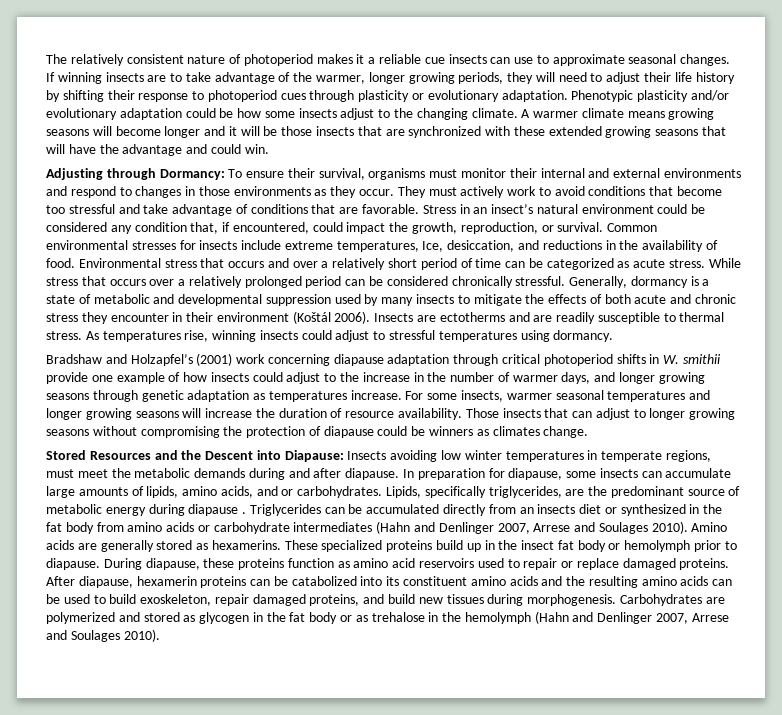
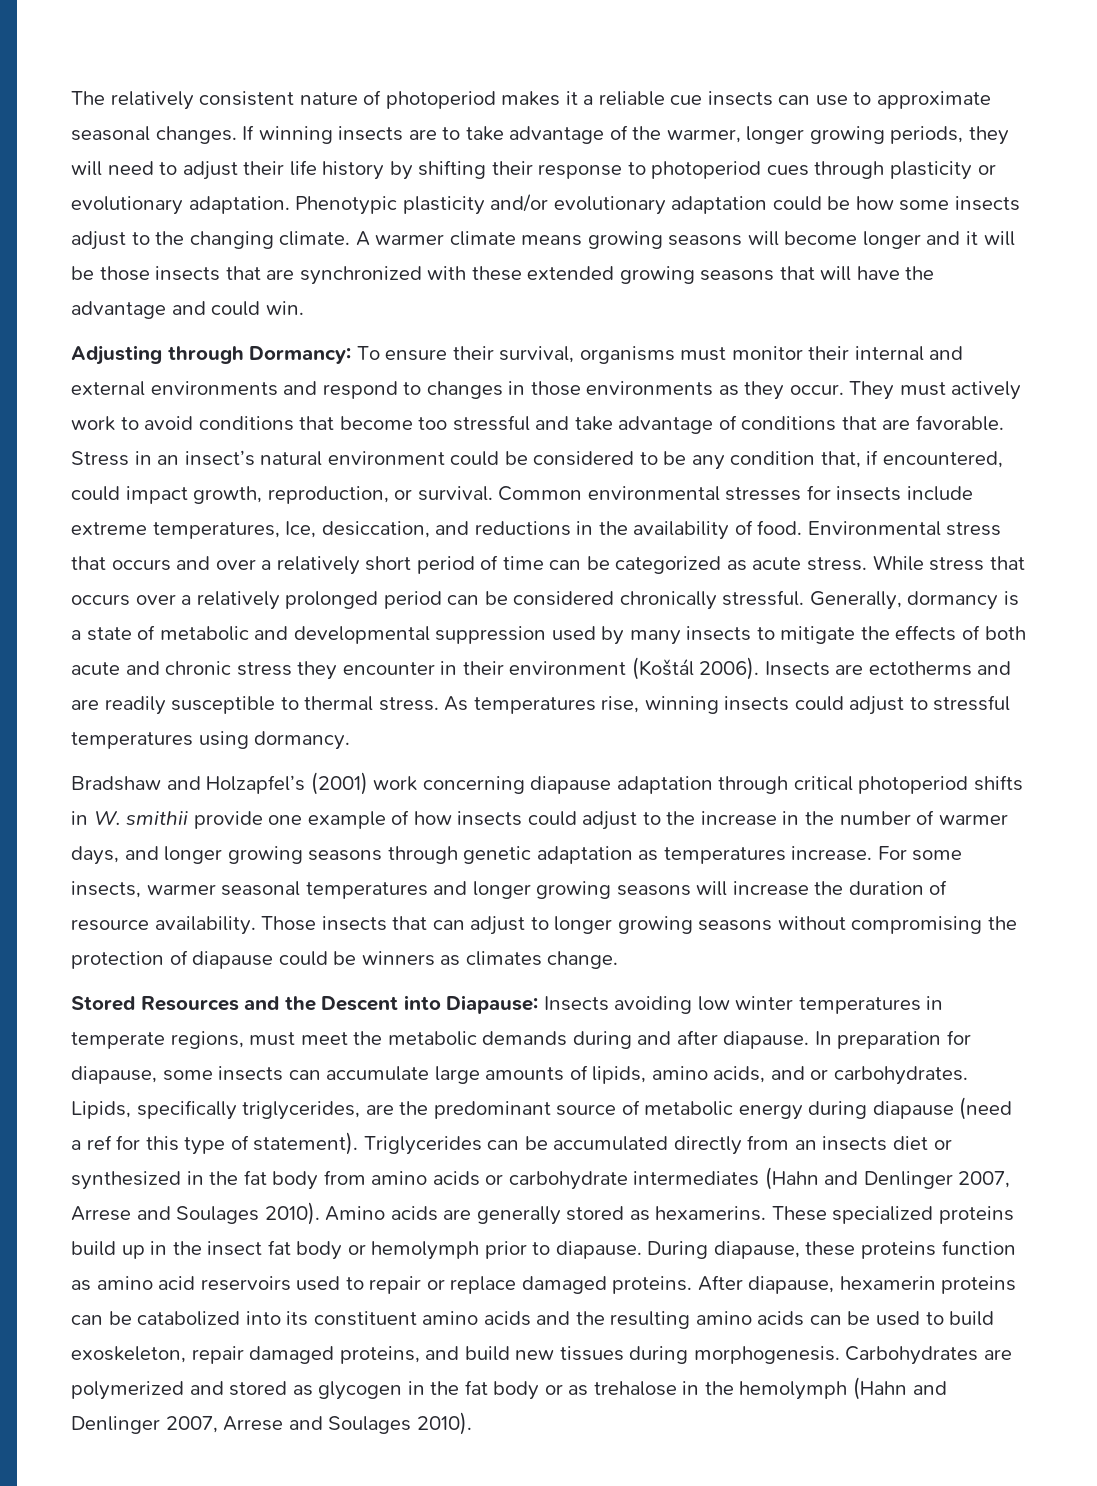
(107, 227) none -> [639,451,687,465] to be
[389,222,409,232] the -> (188, 495) none
[242,512,247,514] . -> [959,1097,1013,1120] [71,1132,359,1155] (need a ref for this type of statement).

